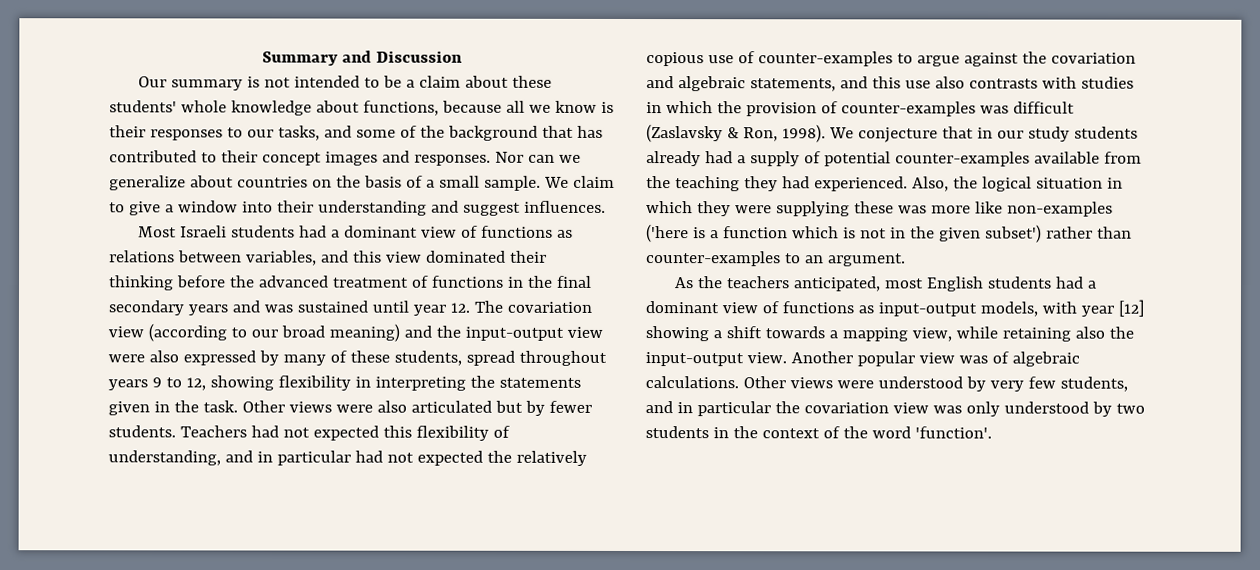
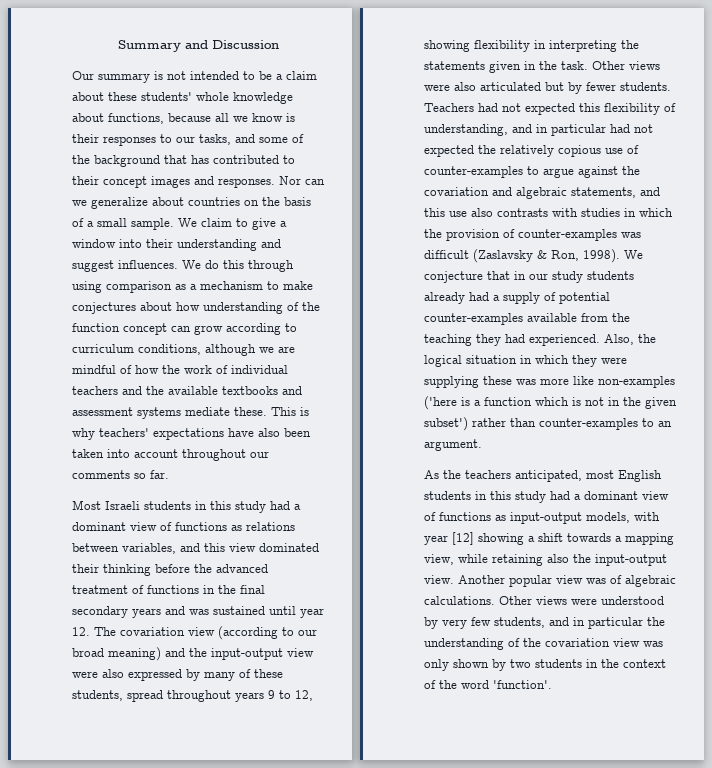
(606, 206) none -> [182,260,294,272] [72,281,313,293] [72,302,320,314] [72,323,297,335] [72,344,295,356] [72,365,288,374] [72,386,302,395] [72,407,309,419] [72,428,311,440] [72,449,269,461] [72,470,169,479] We do this through using comparison as a mechanism to make conjectures about how understanding of the function concept can grow according to curriculum conditions, although we are mindful of how the work of individual teachers and the available textbooks and assessment systems mediate these. This is why teachers' expectations have also been taken into account throughout our comments so far.
(295, 231) none -> [195,501,266,513] in this study
(1052, 282) none -> [475,491,546,503] in this study
(800, 407) none -> [424,638,541,650] understanding of the
[1003,401,1089,414] understood -> [453,659,489,668] shown

